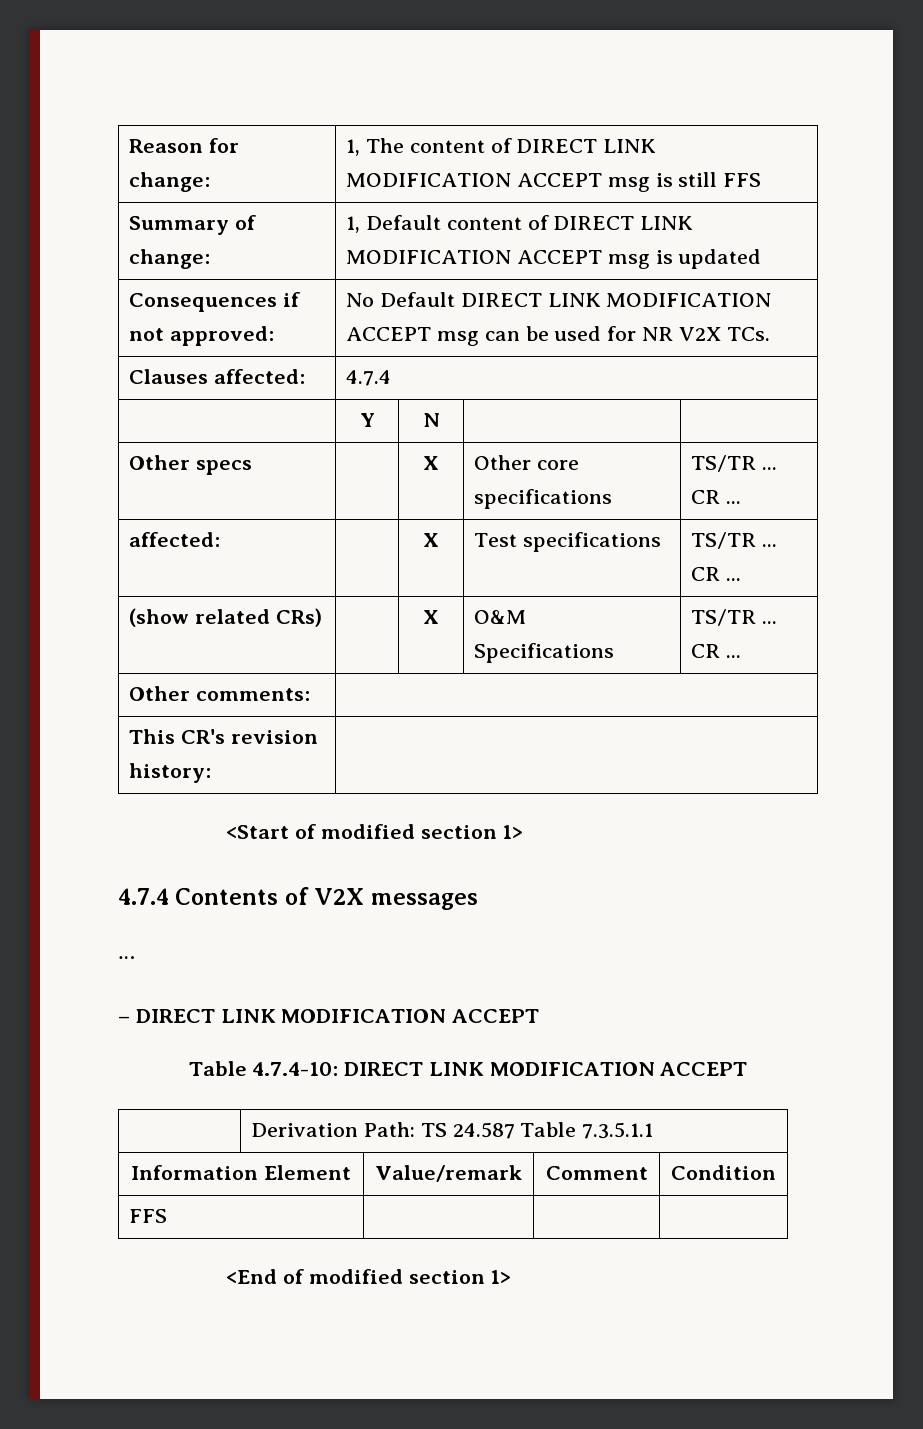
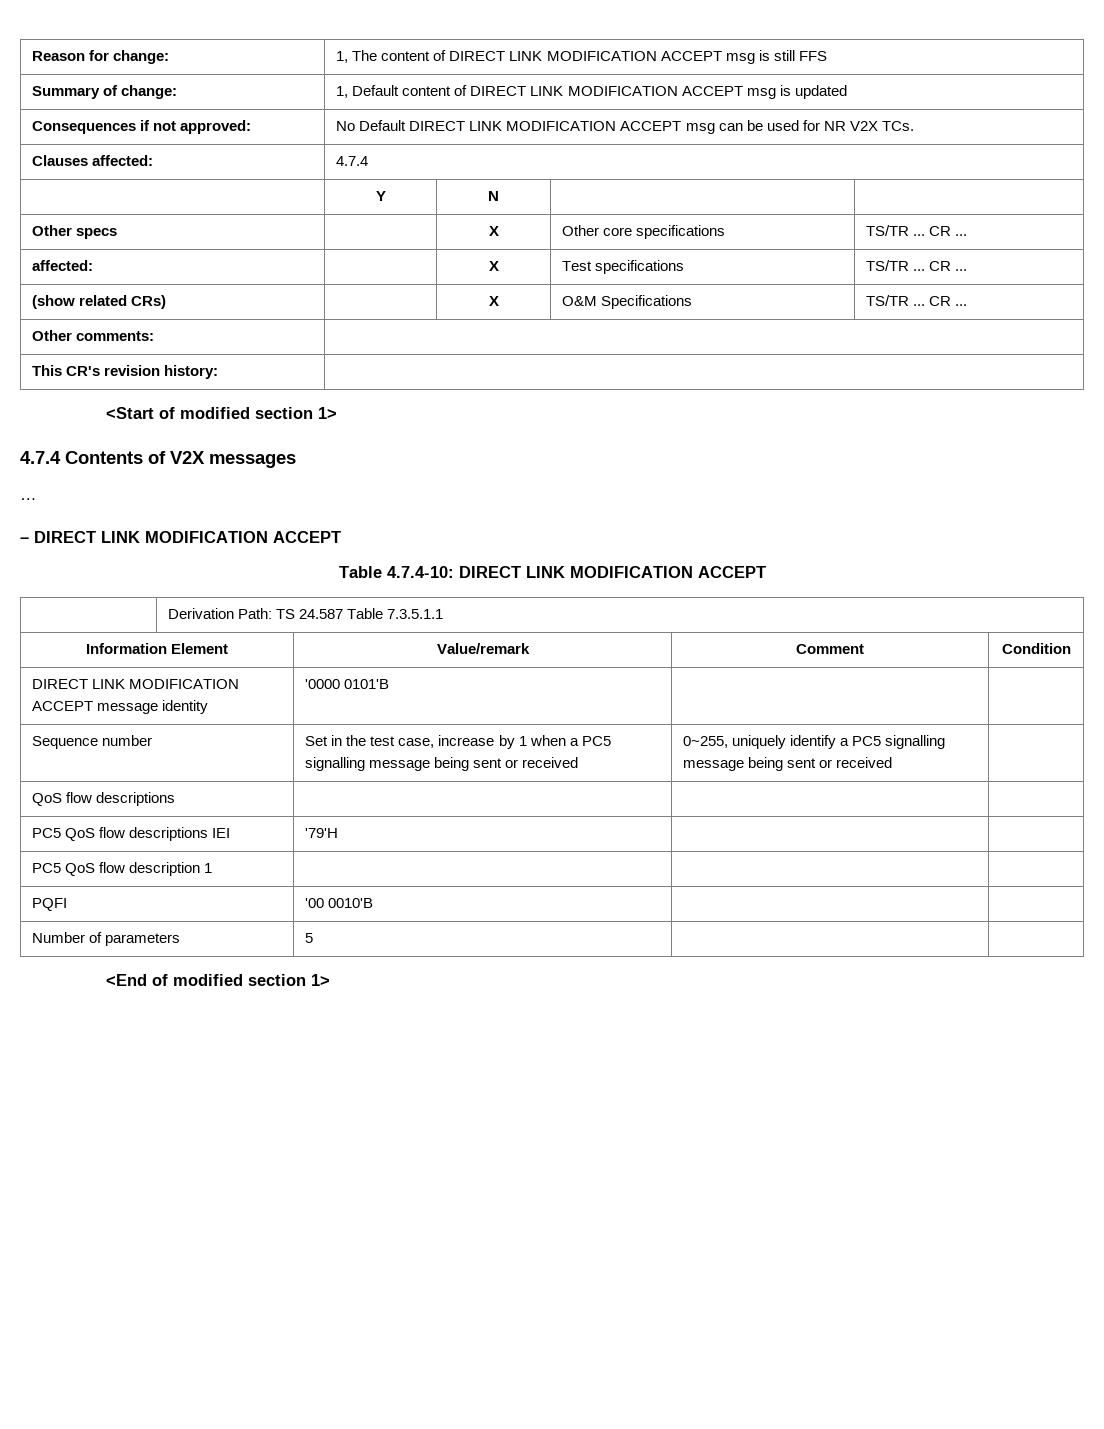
[129,1209,168,1223] FFS | -> [32,679,240,689] [32,700,209,714] [305,679,390,689] [32,735,153,749] [305,735,611,749] [305,757,579,771] [683,735,946,749] [683,757,893,771] [32,792,176,806] [32,827,231,841] [305,828,339,838] [32,862,213,876] [32,898,68,911] [305,898,374,908] [32,932,181,946] [305,933,314,943] DIRECT LINK MODIFICATION ACCEPT message identity | '0000 0101'B | | // Sequence number | Set in the test case, increase by 1 when a PC5 signalling message being sent or received | 0~255, uniquely identify a PC5 signalling message being sent or received | // QoS flow descriptions | | | // PC5 QoS flow descriptions IEI | '79'H | | // PC5 QoS flow description 1 | | | // PQFI | '00 0010'B | | // Number of parameters | 5

